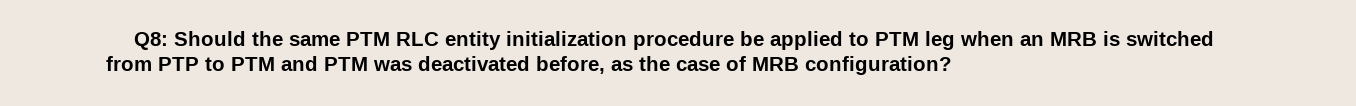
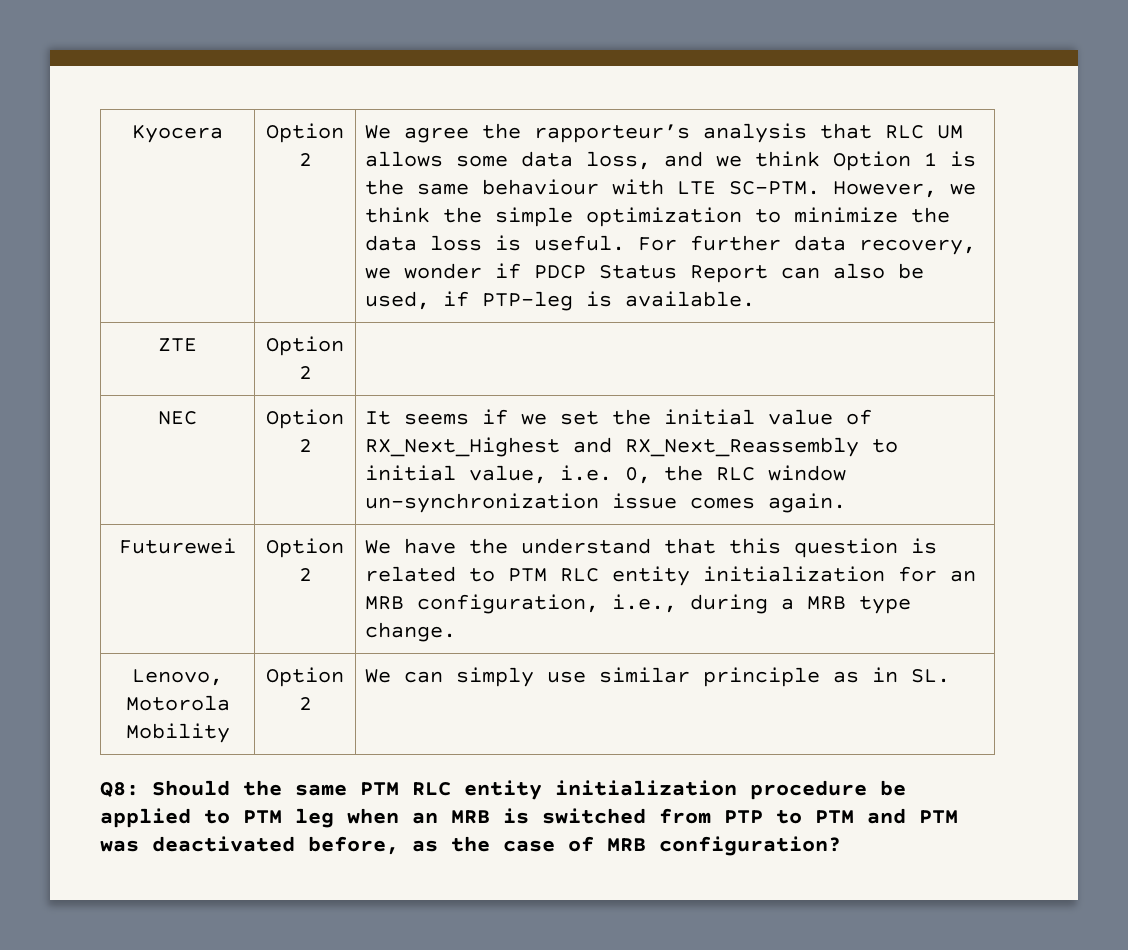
(134, 41) none -> [132,124,223,143] [266,123,344,143] [298,153,312,166] [365,123,964,143] [365,151,977,171] [365,179,977,198] [365,207,951,227] [365,235,977,255] [365,263,925,283] [365,291,756,311] [158,338,197,352] [266,336,344,356] [298,366,312,379] [158,411,197,425] [266,409,344,429] [298,439,312,452] [365,409,873,425] [365,437,899,457] [365,465,847,484] [365,493,847,513] [119,538,236,554] [266,538,344,558] [298,568,312,581] [365,538,938,558] [365,566,977,586] [365,594,912,614] [365,622,457,642] [132,669,223,686] [125,695,230,711] [125,723,230,743] [266,667,344,687] [298,697,312,710] [365,667,951,687] Kyocera | Option 2 | We agree the rapporteur’s analysis that RLC UM allows some data loss, and we think Option 1 is the same behaviour with LTE SC-PTM. However, we think the simple optimization to minimize the data loss is useful. For further data recovery, we wonder if PDCP Status Report can also be used, if PTP-leg is available. // ZTE | Option 2 | // NEC | Option 2 | It seems if we set the initial value of RX_Next_Highest and RX_Next_Reassembly to initial value, i.e. 0, the RLC window un-synchronization issue comes again. // Futurewei | Option 2 | We have the understand that this question is related to PTM RLC entity initialization for an MRB configuration, i.e., during a MRB type change. // Lenovo, Motorola Mobility | Option 2 | We can simply use similar principle as in SL. //

